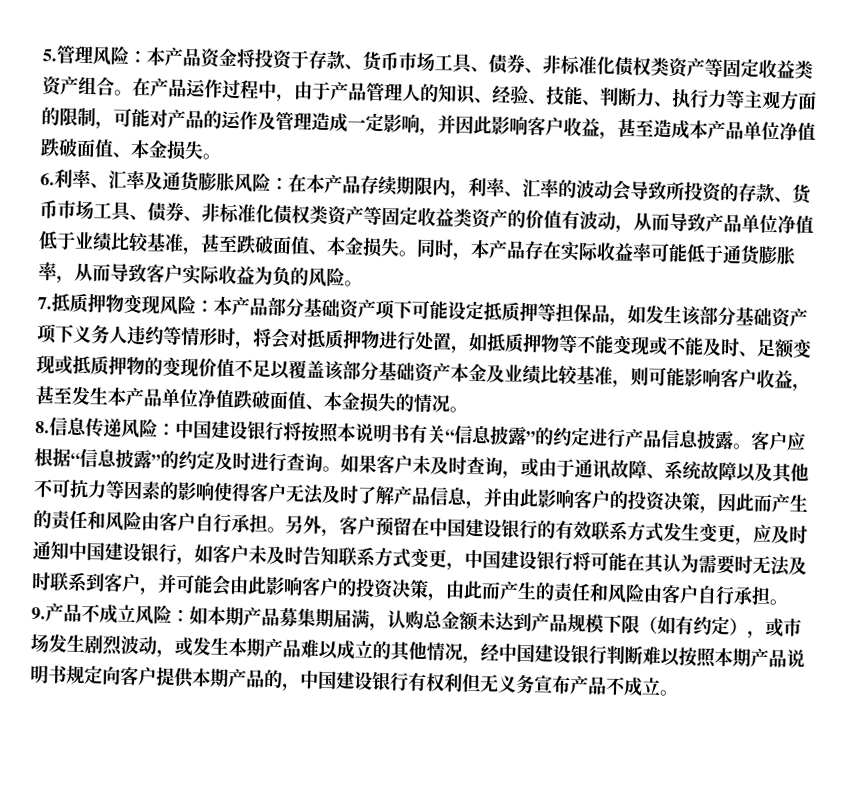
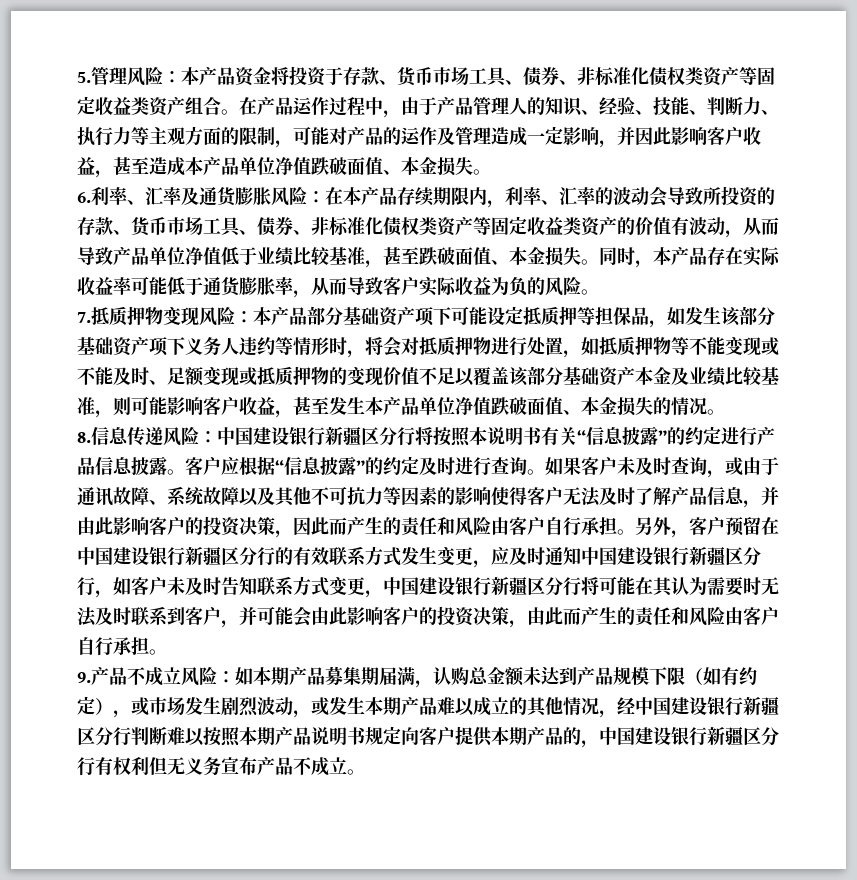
(284, 431) none -> [325,427,415,446] 新疆区分行
(538, 529) none -> [185,547,275,566] 新疆区分行
(177, 553) none -> [689,547,761,566] [77,577,95,596] 新疆区分行
(573, 561) none -> [491,577,581,596] 新疆区分行
(607, 655) none -> [743,697,779,715] [77,727,131,746] 新疆区分行
(409, 682) none -> [707,727,779,746] [77,757,95,776] 新疆区分行

